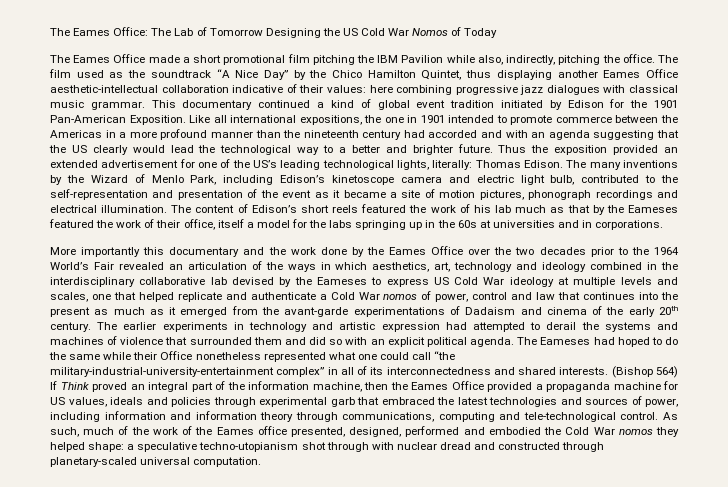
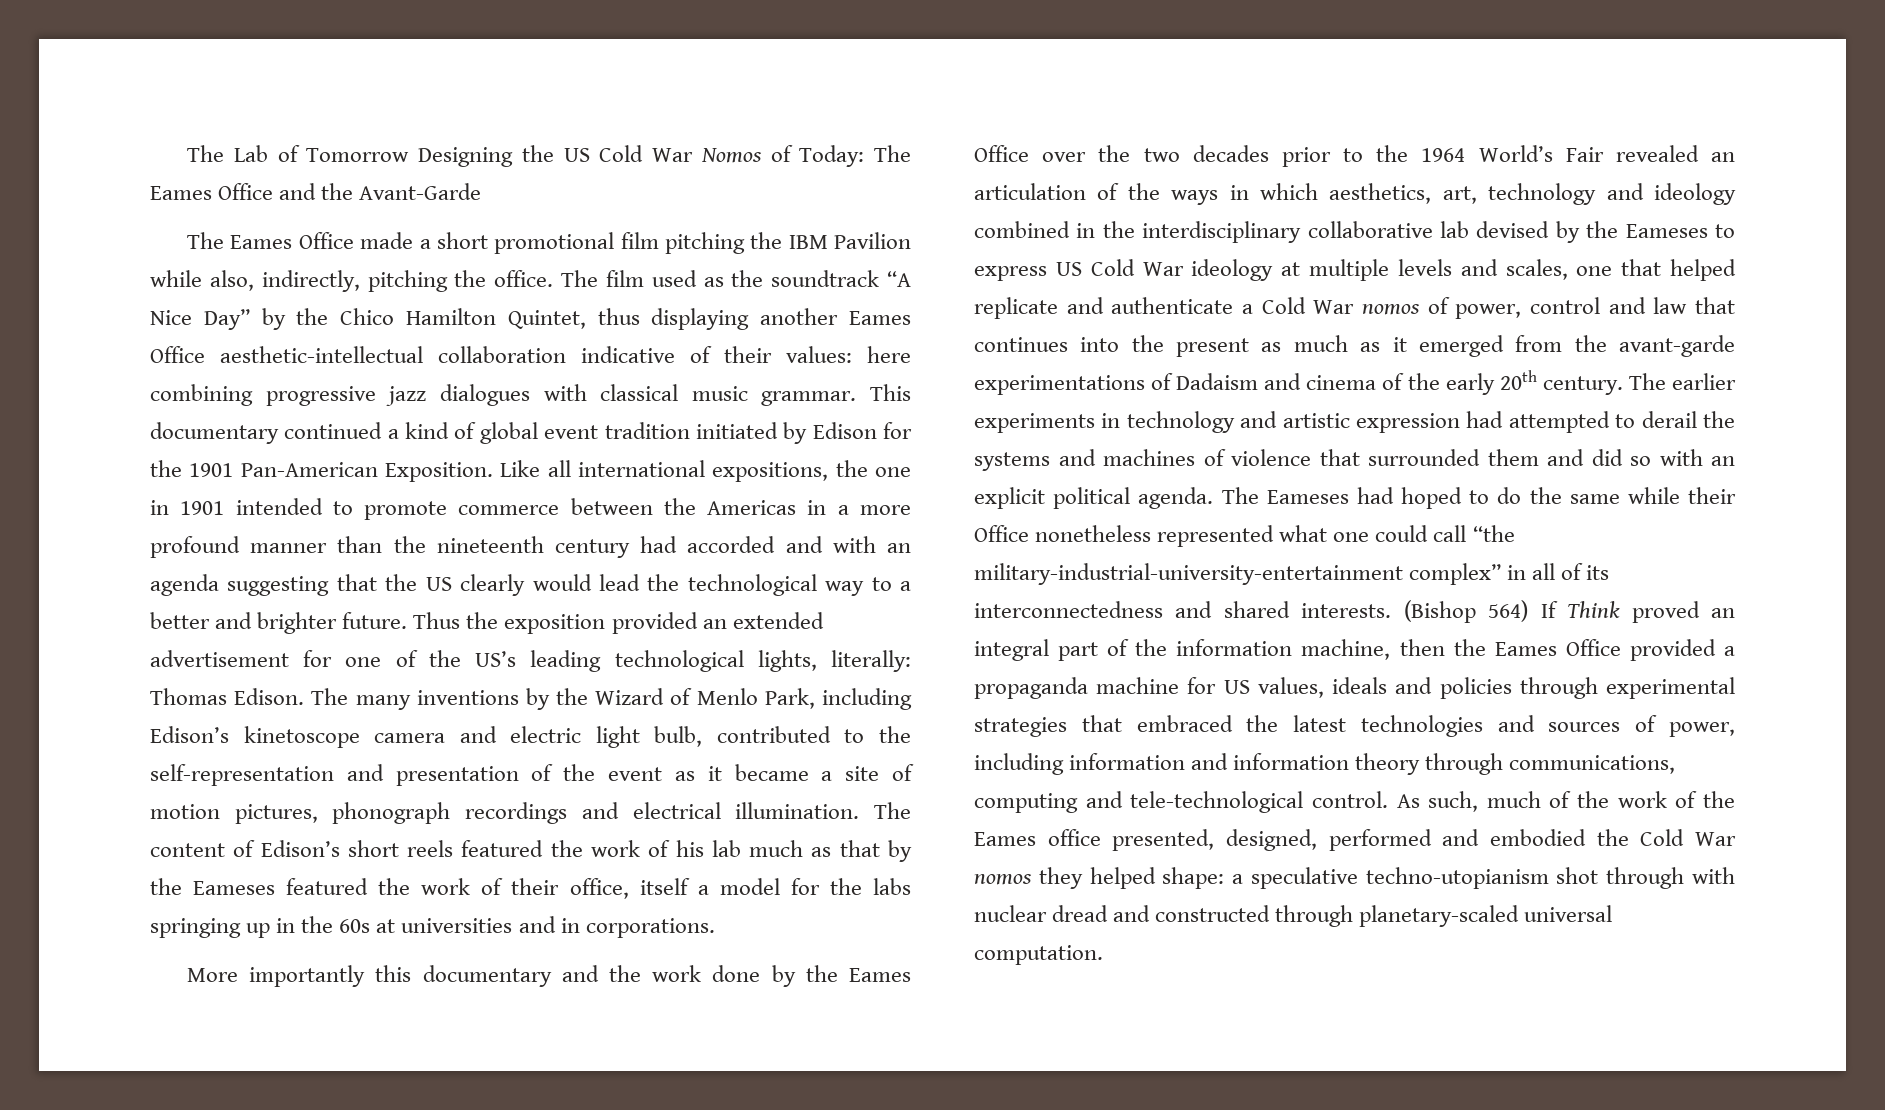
[50,27,172,36] The Eames Office: The -> [187,145,225,162] The
[464,28,498,38] Today -> [799,145,911,167] [150,183,482,200] Today: The Eames Office and the Avant-Garde
[330,397,355,407] garb -> [974,717,1067,737] strategies

